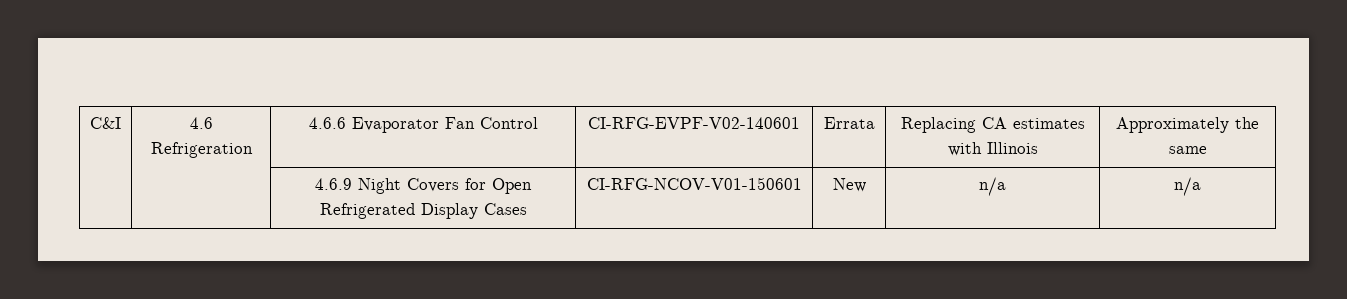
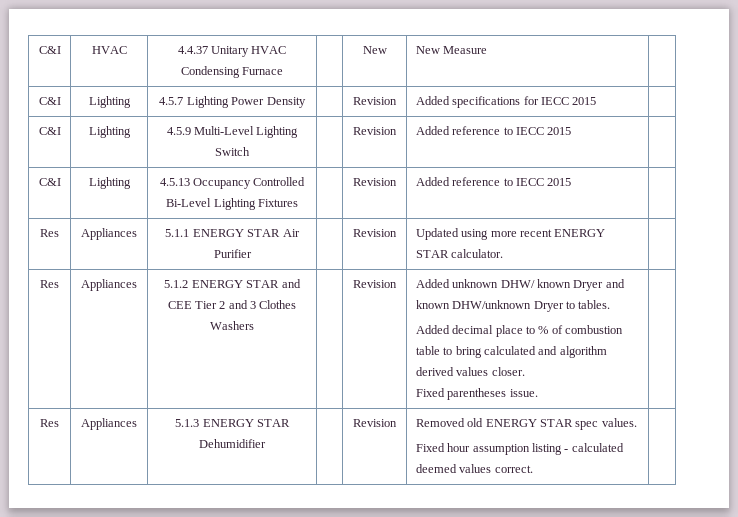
[90,117,121,129] [189,117,213,129] [150,142,253,158] [308,117,538,133] [588,117,800,129] [823,117,875,129] [900,117,1085,133] [947,142,1038,156] [1116,117,1259,133] [1168,146,1207,154] [315,178,532,194] [319,203,527,219] [586,177,802,190] [832,178,866,192] [979,177,1006,196] [1174,177,1201,196] C&I | 4.6 Refrigeration | 4.6.6 Evaporator Fan Control | CI-RFG-EVPF-V02-140601 | Errata | Replacing CA estimates with Illinois | Approximately the same // | | 4.6.9 Night Covers for Open Refrigerated Display Cases | CI-RFG-NCOV-V01-150601 | New | n/a | n/a -> [38,46,61,54] [91,46,127,54] [177,46,287,57] [180,66,284,78] [362,46,387,54] [415,46,488,54] [38,97,61,105] [88,96,131,108] [159,96,306,108] [353,97,397,105] [415,96,597,108] [38,127,61,135] [88,126,131,138] [166,126,299,138] [215,147,250,156] [353,127,397,135] [415,126,572,135] [38,178,61,186] [88,177,131,189] [159,177,306,189] [166,198,298,210] [353,178,397,186] [415,177,572,186] [40,229,59,237] [81,228,137,240] [165,229,300,237] [213,249,252,258] [353,229,397,237] [415,228,606,240] [415,249,504,258] [40,280,59,288] [81,279,137,291] [164,279,301,288] [167,300,297,309] [210,321,254,330] [353,280,397,288] [415,279,625,291] [415,300,611,312] [415,325,624,337] [415,346,607,358] [415,367,525,376] [415,388,538,400] [40,419,59,427] [81,418,137,430] [175,419,290,427] [199,439,266,448] [353,419,397,427] [415,418,637,430] [415,443,624,455] [415,464,533,473] C&I | HVAC | 4.4.37 Unitary HVAC Condensing Furnace | | New | New Measure | // C&I | Lighting | 4.5.7 Lighting Power Density | | Revision | Added specifications for IECC 2015 | // C&I | Lighting | 4.5.9 Multi-Level Lighting Switch | | Revision | Added reference to IECC 2015 | // C&I | Lighting | 4.5.13 Occupancy Controlled Bi-Level Lighting Fixtures | | Revision | Added reference to IECC 2015 | // Res | Appliances | 5.1.1 ENERGY STAR Air Purifier | | Revision | Updated using more recent ENERGY STAR calculator. | // Res | Appliances | 5.1.2 ENERGY STAR and CEE Tier 2 and 3 Clothes Washers | | Revision | Added unknown DHW/ known Dryer and known DHW/unknown Dryer to tables. // Added decimal place to % of combustion table to bring calculated and algorithm derived values closer. // Fixed parentheses issue. | // Res | Appliances | 5.1.3 ENERGY STAR Dehumidifier | | Revision | Removed old ENERGY STAR spec values. // Fixed hour assumption listing - calculated deemed values correct. |

